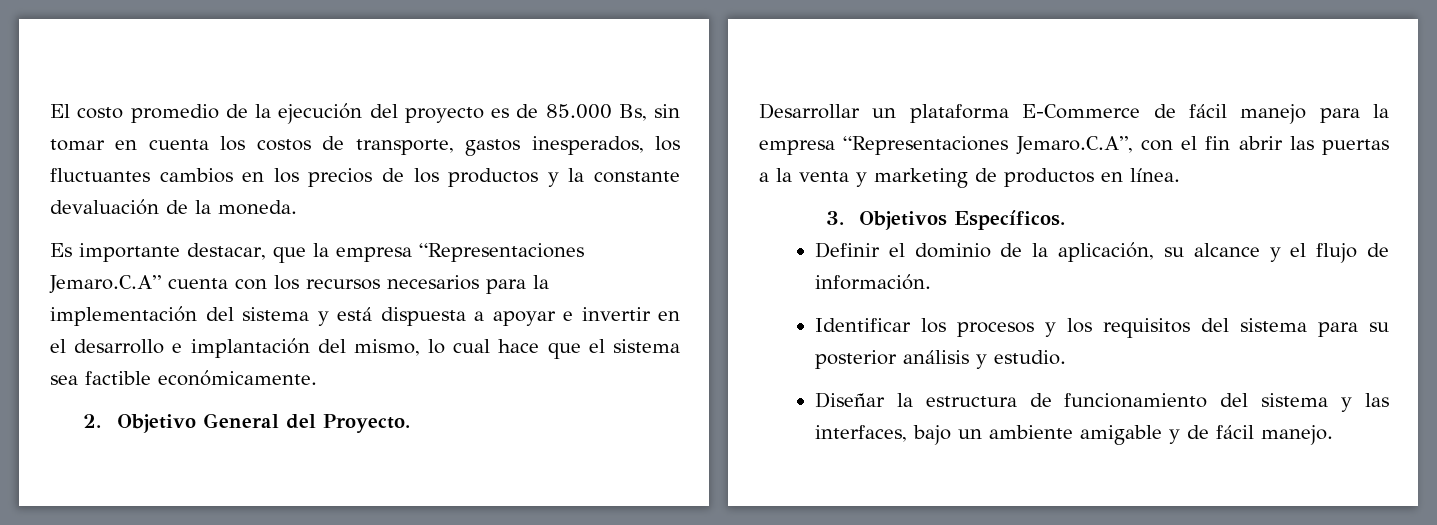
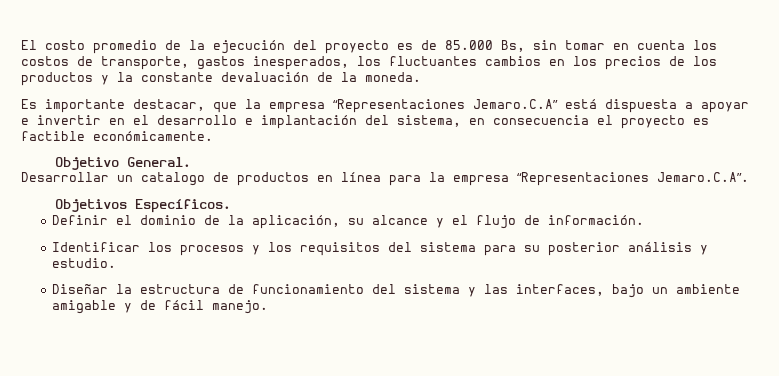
[168,275,549,294] [50,306,329,326] cuenta con los recursos necesarios para la implementación del sistema y -> (558, 104) none
[353,339,680,359] [50,370,317,386] [83,413,410,433] [759,103,1389,124] [759,136,1389,155] [759,168,1180,188] [825,211,844,225] mismo, lo cual hace que el sistema sea factible económicamente. // 2. Objetivo General del Proyecto. // Desarrollar un plataforma E-Commerce de fácil manejo para la empresa “Representaciones Jemaro.C.A”, con el fin abrir las puertas a la venta y marketing de productos en línea. // 3. -> [397,115,709,129] [21,131,213,141] [55,157,192,170] [21,172,749,186] sistema, en consecuencia el proyecto es factible económicamente. // Objetivo General. // Desarrollar un catalogo de productos en línea para la empresa “Representaciones Jemaro.C.A”. //

